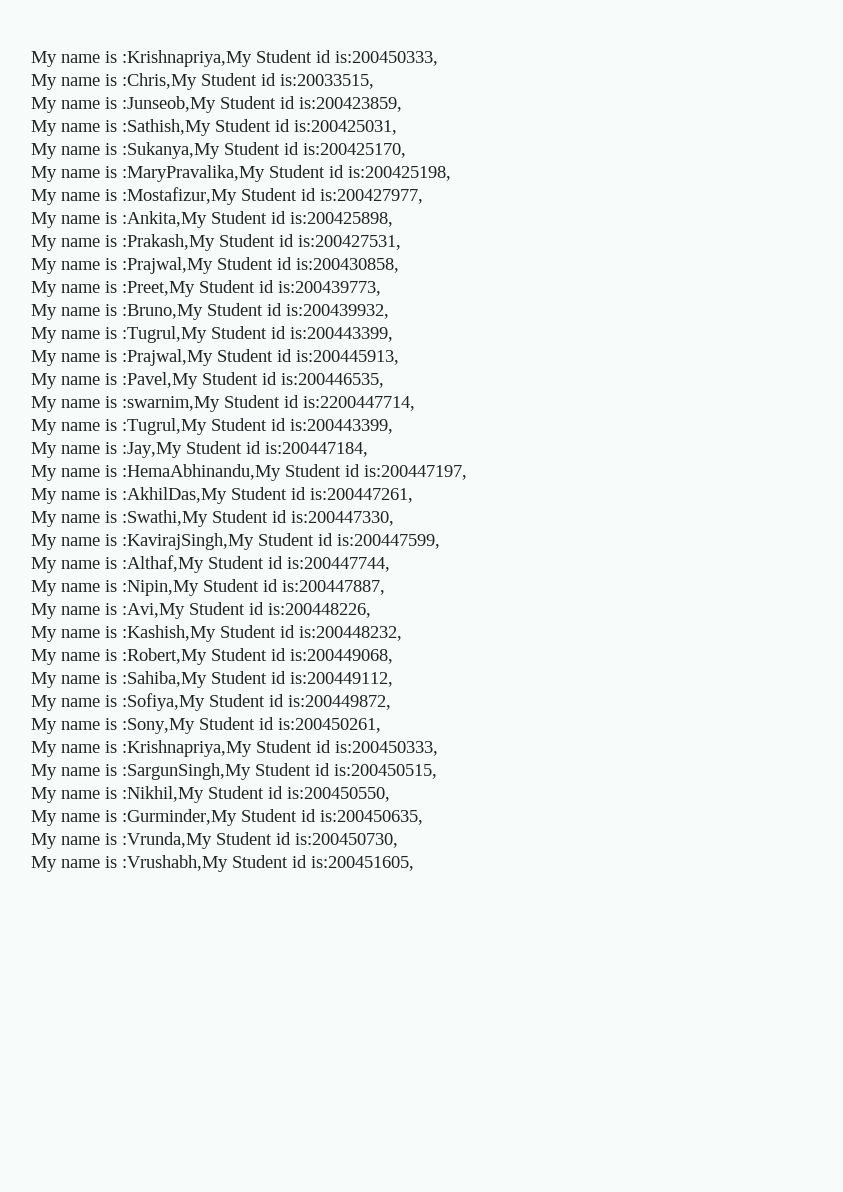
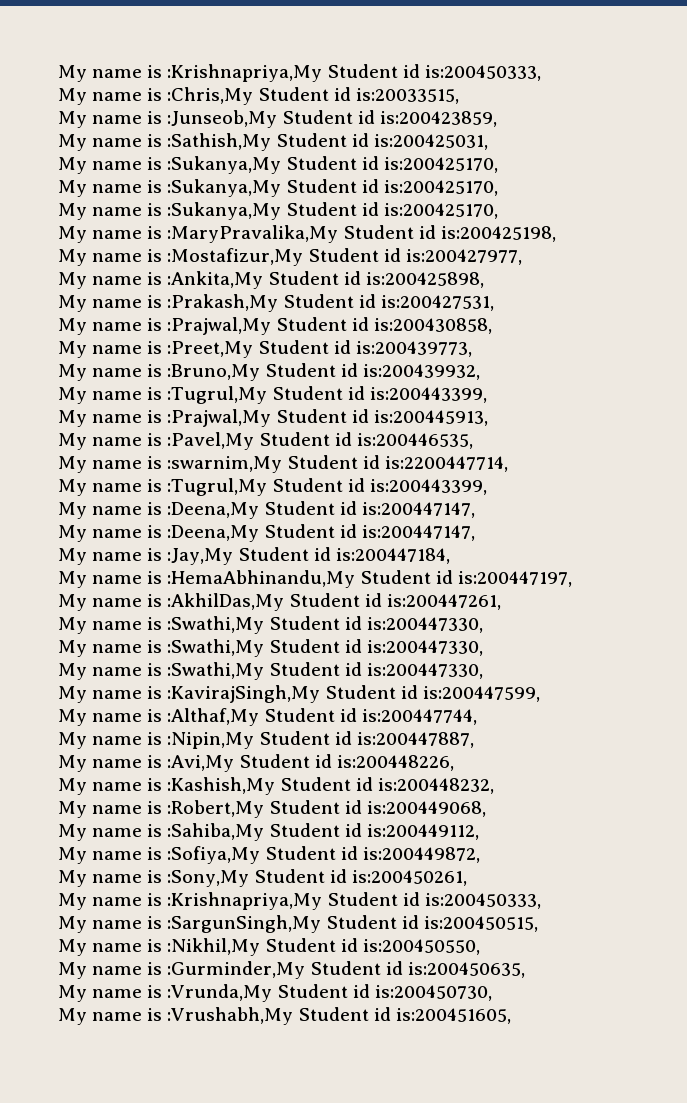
(406, 150) none -> [58,179,498,197] [58,202,498,220] // My name is :Sukanya,My Student id is:200425170, // My name is :Sukanya,My Student id is:200425170,
(393, 426) none -> [58,501,475,519] [58,524,475,542] // My name is :Deena,My Student id is:200447147, // My name is :Deena,My Student id is:200447147,
(394, 518) none -> [58,639,483,657] [58,662,483,680] // My name is :Swathi,My Student id is:200447330, // My name is :Swathi,My Student id is:200447330,

